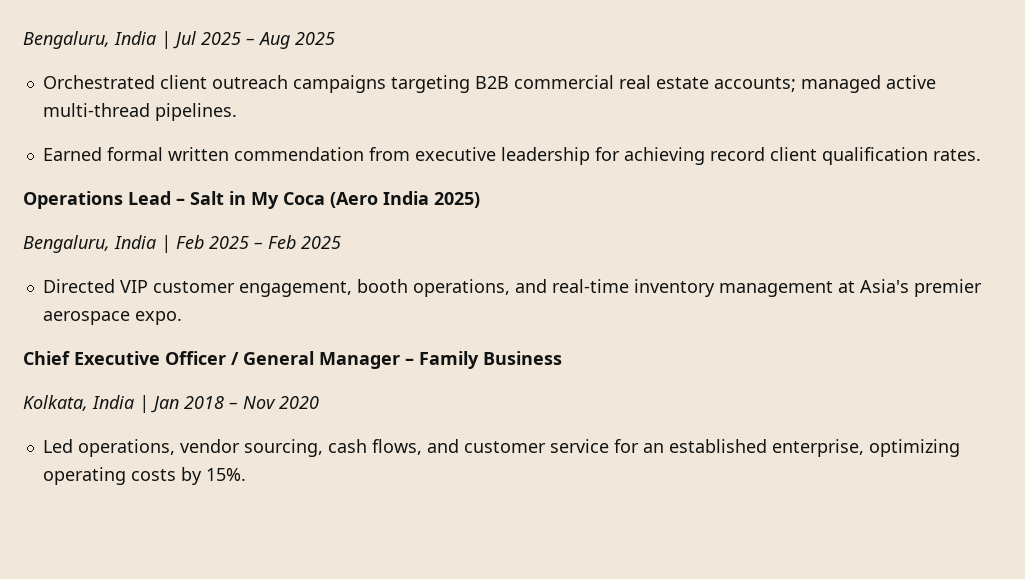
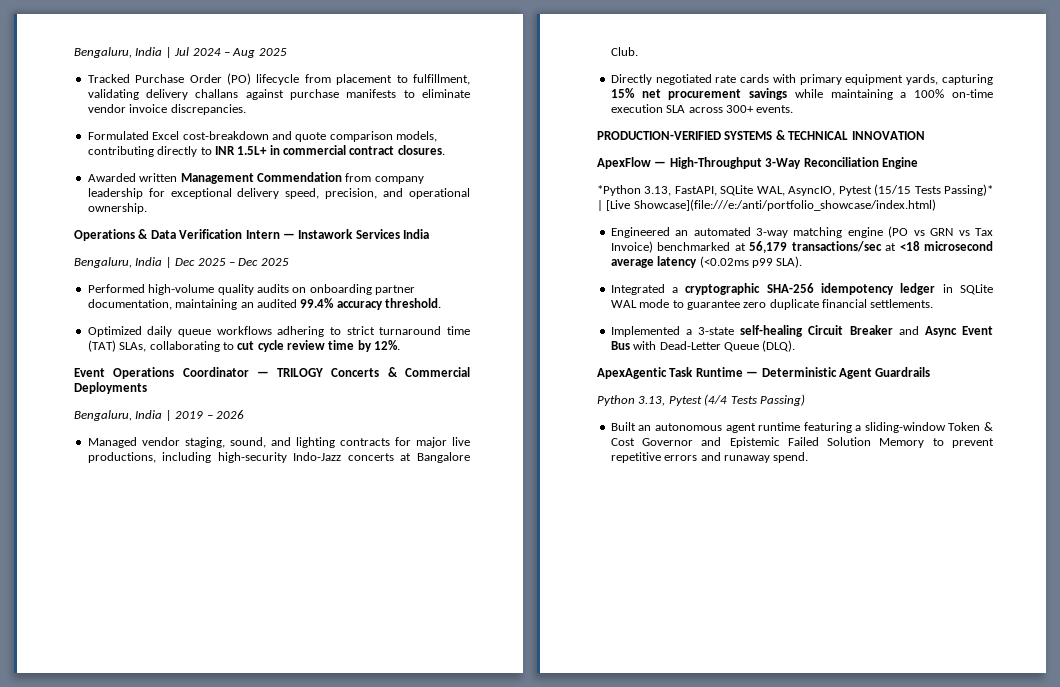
[201,32,241,45] 2025 -> [192,48,221,56] 2024
[42,75,936,93] [42,103,237,121] [42,147,981,165] [23,191,480,209] [23,235,341,253] [42,279,982,297] [42,311,182,325] [23,351,562,369] [23,395,319,413] [42,439,960,457] [42,467,246,485] Orchestrated client outreach campaigns targeting B2B commercial real estate accounts; managed active multi-thread pipelines. // Earned formal written commendation from executive leadership for achieving record client qualification rates. // Operations Lead – Salt in My Coca (Aero India 2025) // Bengaluru, India | Feb 2025 – Feb 2025 // Directed VIP customer engagement, booth operations, and real-time inventory management at Asia's premier aerospace expo. // Chief Executive Officer / General Manager – Family Business // Kolkata, India | Jan 2018 – Nov 2020 // Led operations, vendor sourcing, cash flows, and customer service for an established enterprise, optimizing operating costs by 15%. -> [87,73,470,85] [87,89,470,100] [87,104,246,115] [87,131,437,142] [87,145,445,157] [87,172,424,184] [87,188,470,199] [87,203,147,214] [74,229,429,241] [74,257,289,268] [87,284,415,295] [87,298,441,310] [87,326,470,337] [87,340,401,352] [74,367,470,379] [74,382,147,394] [74,410,244,421] [87,437,470,448] [87,452,471,463] [610,47,638,56] [610,74,993,85] [610,88,993,100] [610,104,794,113] [597,130,925,140] [597,157,918,169] [597,184,993,196] [597,199,936,211] [610,226,993,238] [610,241,993,253] [610,256,803,268] [610,283,993,295] [610,299,934,310] [610,325,993,337] [610,340,796,352] [597,367,931,379] [597,394,805,406] [610,422,993,433] [610,437,994,448] [610,452,809,463] Tracked Purchase Order (PO) lifecycle from placement to fulfillment, validating delivery challans against purchase manifests to eliminate vendor invoice discrepancies. // Formulated Excel cost-breakdown and quote comparison models, contributing directly to INR 1.5L+ in commercial contract closures. // Awarded written Management Commendation from company leadership for exceptional delivery speed, precision, and operational ownership. // Operations & Data Verification Intern — Instawork Services India // Bengaluru, India | Dec 2025 – Dec 2025 // Performed high-volume quality audits on onboarding partner documentation, maintaining an audited 99.4% accuracy threshold. // Optimized daily queue workflows adhering to strict turnaround time (TAT) SLAs, collaborating to cut cycle review time by 12%. // Event Operations Coordinator — TRILOGY Concerts & Commercial Deployments // Bengaluru, India | 2019 – 2026 // Managed vendor staging, sound, and lighting contracts for major live productions, including high-security Indo-Jazz concerts at Bangalore Club. // Directly negotiated rate cards with primary equipment yards, capturing 15% net procurement savings while maintaining a 100% on-time execution SLA across 300+ events. // PRODUCTION-VERIFIED SYSTEMS & TECHNICAL INNOVATION // ApexFlow — High-Throughput 3-Way Reconciliation Engine // *Python 3.13, FastAPI, SQLite WAL, AsyncIO, Pytest (15/15 Tests Passing)* | [Live Showcase](file:///e:/anti/portfolio_showcase/index.html) // Engineered an automated 3-way matching engine (PO vs GRN vs Tax Invoice) benchmarked at 56,179 transactions/sec at <18 microsecond average latency (<0.02ms p99 SLA). // Integrated a cryptographic SHA-256 idempotency ledger in SQLite WAL mode to guarantee zero duplicate financial settlements. // Implemented a 3-state self-healing Circuit Breaker and Async Event Bus with Dead-Letter Queue (DLQ). // ApexAgentic Task Runtime — Deterministic Agent Guardrails // Python 3.13, Pytest (4/4 Tests Passing) // Built an autonomous agent runtime featuring a sliding-window Token & Cost Governor and Epistemic Failed Solution Memory to prevent repetitive errors and runaway spend.

